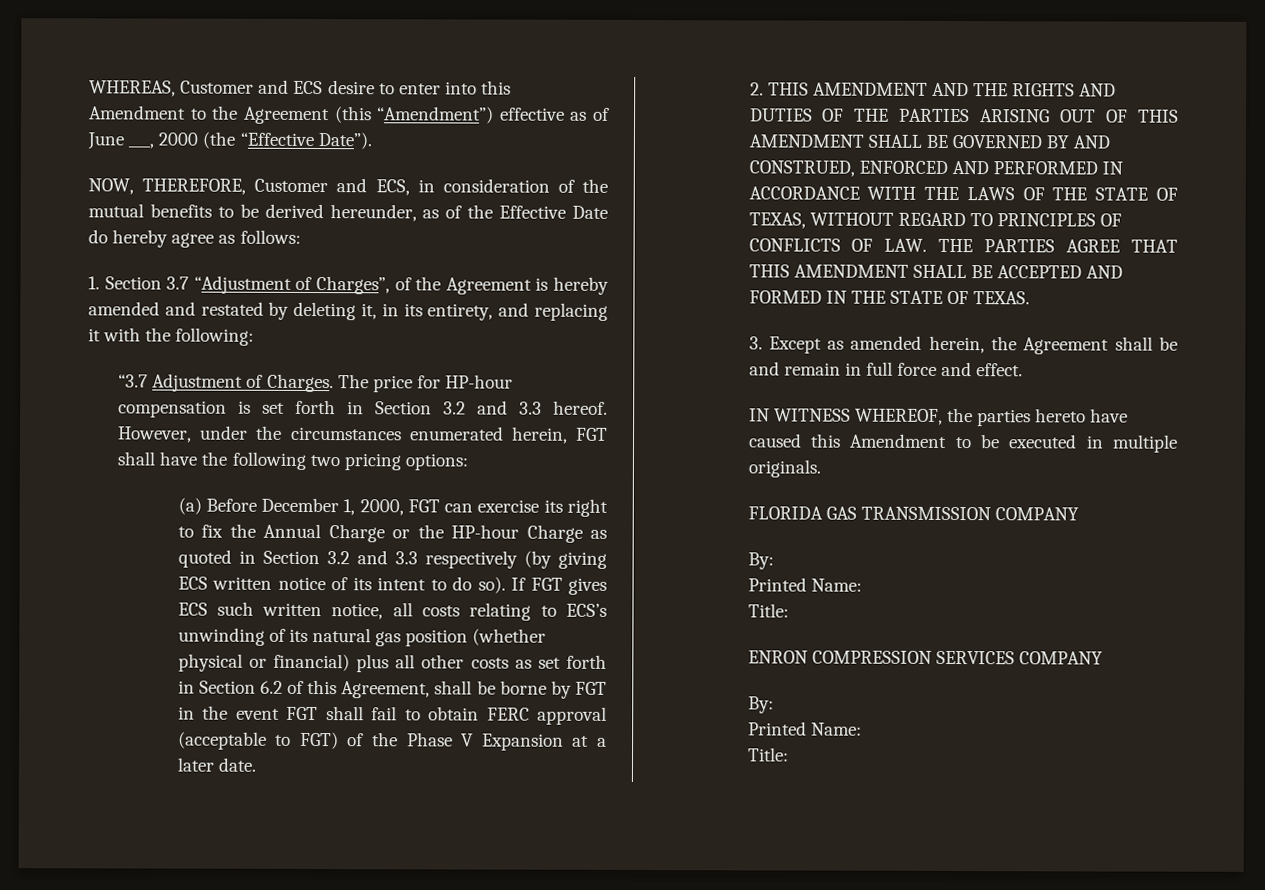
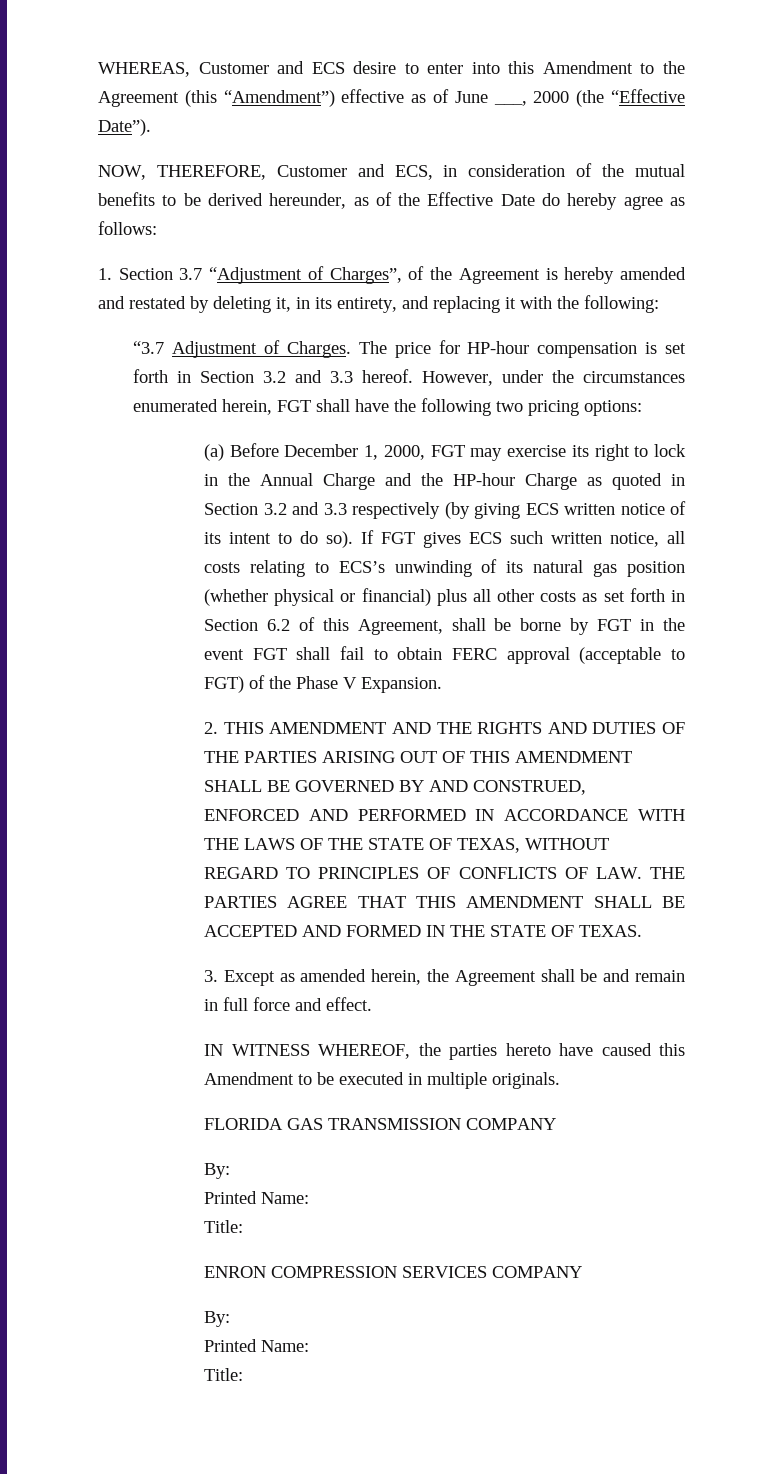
[444,503,474,513] can -> [470,448,503,461] may
[200,524,223,538] fix -> [654,444,686,457] [204,474,219,486] lock in
[391,529,410,539] or -> [385,473,413,486] and
[481,733,608,751] [176,757,257,772] Expansion at a later date. -> [361,677,443,693] Expansion.

